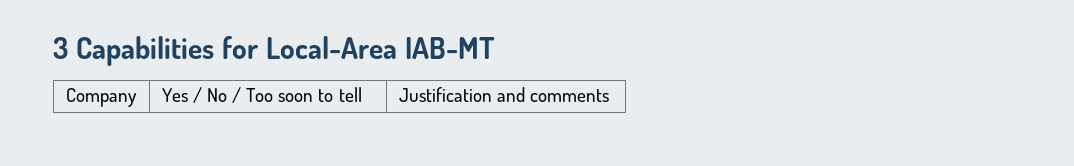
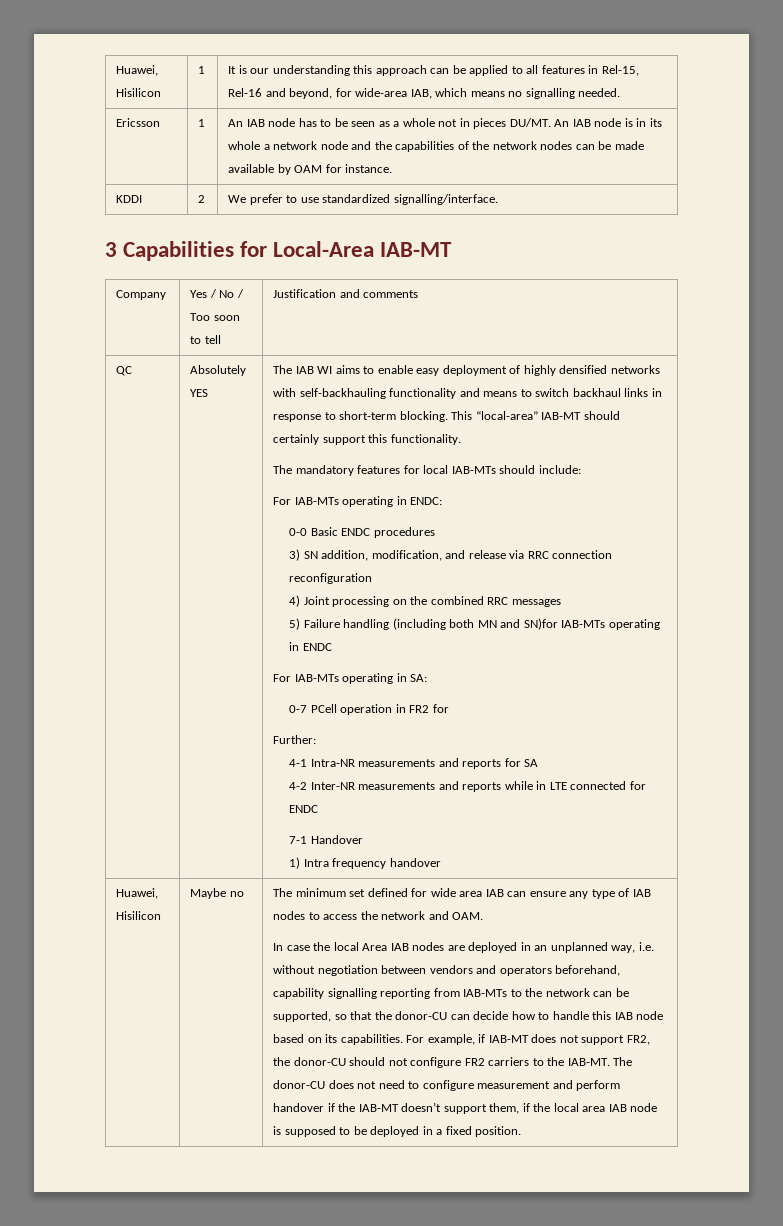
(53, 48) none -> [116,65,159,76] [116,88,162,97] [198,66,206,74] [228,65,639,76] [228,88,621,99] [116,118,161,127] [198,119,206,127] [228,118,662,129] [228,141,644,152] [228,164,393,175] [116,195,143,203] [198,195,206,203] [228,194,498,205] Huawei, Hisilicon | 1 | It is our understanding this approach can be applied to all features in Rel-15, Rel-16 and beyond, for wide-area IAB, which means no signalling needed. // Ericsson | 1 | An IAB node has to be seen as a whole not in pieces DU/MT. An IAB node is in its whole a network node and the capabilities of the network nodes can be made available by OAM for instance. // KDDI | 2 | We prefer to use standardized signalling/interface. //
(609, 95) none -> [116,366,133,376] [190,365,247,376] [190,389,209,397] [273,365,660,376] [273,388,662,399] [273,411,620,422] [273,434,461,445] [273,465,581,476] [273,496,443,507] [289,527,435,538] [289,549,613,561] [289,573,373,584] [289,595,561,607] [289,618,660,630] [289,642,332,651] [273,673,428,684] [289,704,449,715] [273,735,317,744] [289,758,539,769] [289,781,646,792] [289,805,319,813] [289,835,363,844] [289,857,441,869] [116,888,159,899] [116,911,162,920] [190,888,244,899] [273,888,651,899] [273,911,484,920] [273,942,654,953] [273,965,621,976] [273,988,629,999] [273,1011,664,1022] [273,1034,650,1045] [273,1057,633,1068] [273,1080,621,1091] [273,1102,658,1114] [273,1126,522,1137] // QC | Absolutely YES | The IAB WI aims to enable easy deployment of highly densified networks with self-backhauling functionality and means to switch backhaul links in response to short-term blocking. This “local-area” IAB-MT should certainly support this functionality. // The mandatory features for local IAB-MTs should include: // For IAB-MTs operating in ENDC: // 0-0 Basic ENDC procedures // 3) SN addition, modification, and release via RRC connection reconfiguration // 4) Joint processing on the combined RRC messages // 5) Failure handling (including both MN and SN)for IAB-MTs operating in ENDC // For IAB-MTs operating in SA: // 0-7 PCell operation in FR2 for // Further: // 4-1 Intra-NR measurements and reports for SA // 4-2 Inter-NR measurements and reports while in LTE connected for ENDC // 7-1 Handover // 1) Intra frequency handover // Huawei, Hisilicon | Maybe no | The minimum set defined for wide area IAB can ensure any type of IAB nodes to access the network and OAM. // In case the local Area IAB nodes are deployed in an unplanned way, i.e. without negotiation between vendors and operators beforehand, capability signalling reporting from IAB-MTs to the network can be supported, so that the donor-CU can decide how to handle this IAB node based on its capabilities. For example, if IAB-MT does not support FR2, the donor-CU should not configure FR2 carriers to the IAB-MT. The donor-CU does not need to configure measurement and perform handover if the IAB-MT doesn’t support them, if the local area IAB node is supposed to be deployed in a fixed position.

